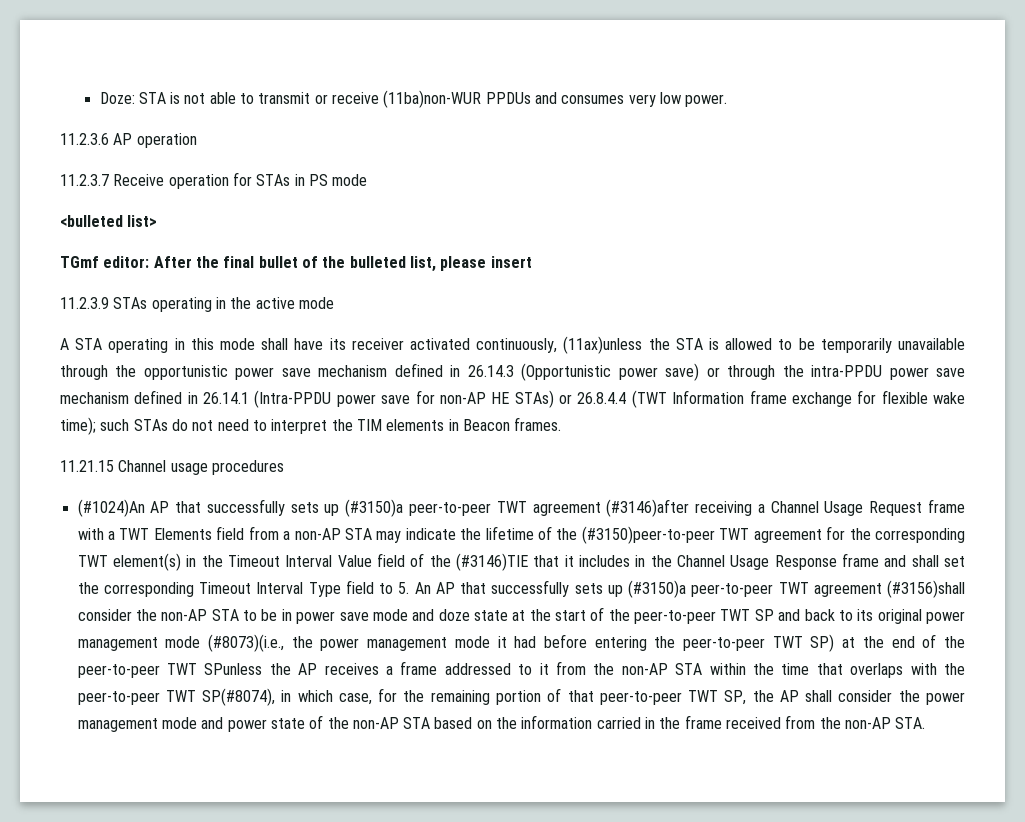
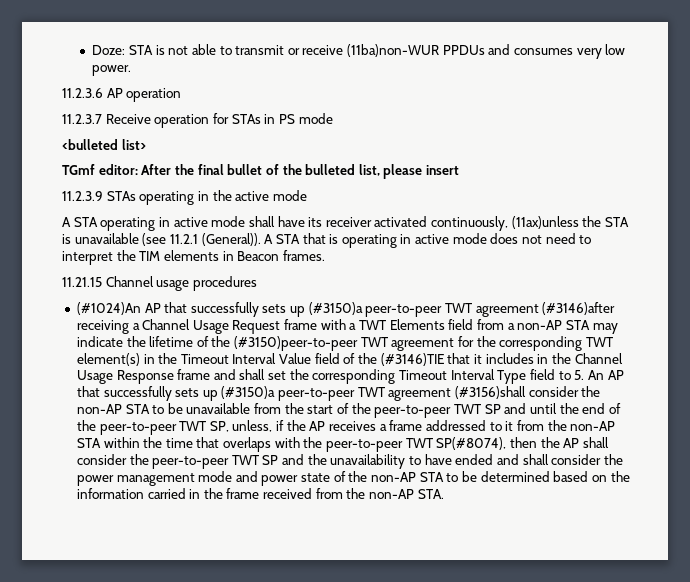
[190,338,214,350] this -> [173,217,208,227] active
[725,338,966,353] [60,363,966,381] [60,390,965,408] [60,417,188,435] allowed to be temporarily unavailable through the opportunistic power save mechanism defined in 26.14.3 (Opportunistic power save) or through the intra-PPDU power save mechanism defined in 26.14.1 (Intra-PPDU power save for non-AP HE STAs) or 26.8.4.4 (TWT Information frame exchange for flexible wake time); such STAs do -> [74,233,519,248] unavailable (see 11.2.1 (General)). A STA that is operating in active mode does
[281,609,526,624] in power save mode and doze state at -> [186,403,282,414] unavailable from
[804,609,965,624] [77,634,856,652] back to its original power management mode (#8073)(i.e., the power management mode it had before entering the peer-to-peer TWT SP) at -> [529,403,557,414] until
[204,663,263,675] SPunless -> [209,420,285,432] SP, unless, if
[281,688,799,705] in which case, for the remaining portion of that peer-to-peer TWT SP, the AP -> [509,437,609,448] [76,454,519,469] then the AP shall consider the peer-to-peer TWT SP and the unavailability to have ended and
(431, 723) none -> [446,471,550,482] to be determined

